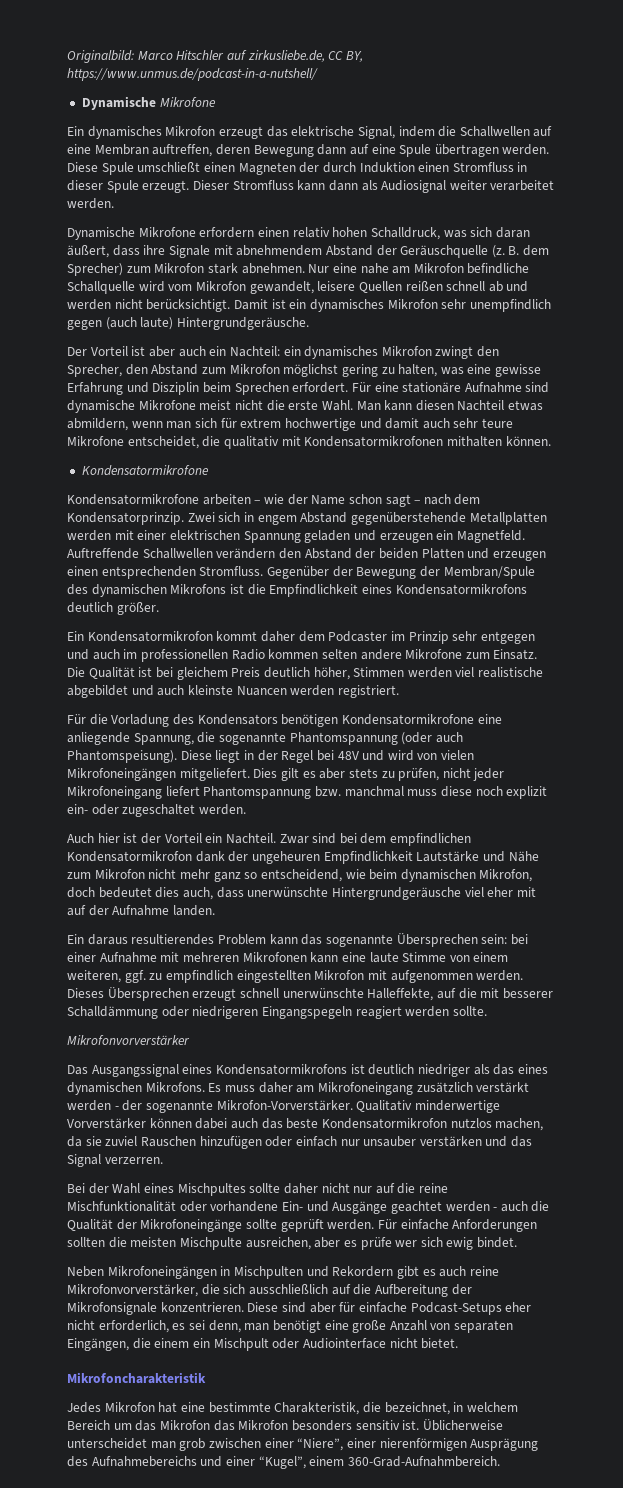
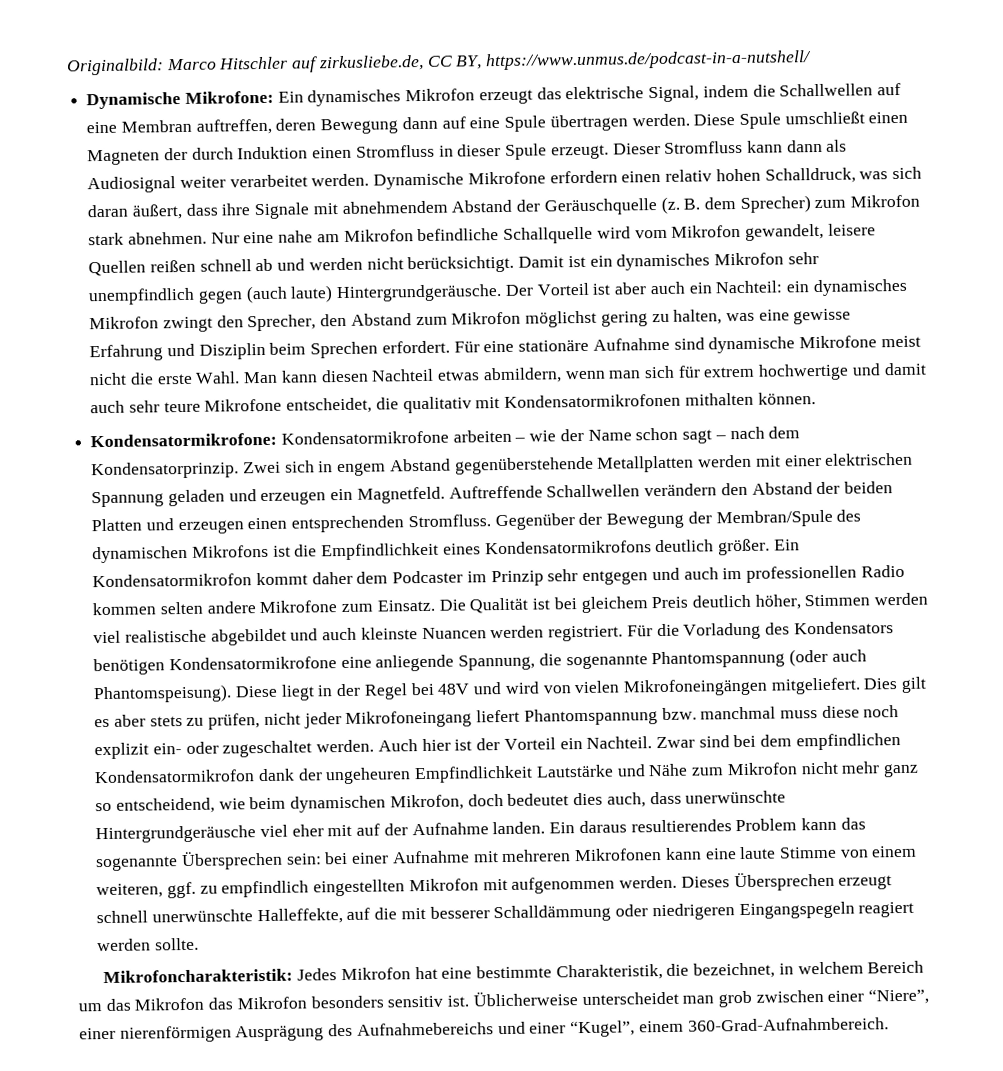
[159,97,216,107] Mikrofone // -> [184,90,274,104] Mikrofone:
(114, 203) // -> (370, 180) none
(309, 323) // -> (503, 293) none
[81,465,209,476] Kondensatormikrofone // -> [90,432,278,448] Kondensatormikrofone:
(159, 608) // -> (771, 547) none
(399, 691) // -> (624, 633) none
(246, 809) // -> (375, 746) none
(215, 910) // -> (546, 828) none
[67,1035,190,1045] [67,1064,548,1077] [67,1082,530,1095] [67,1100,500,1113] [67,1118,544,1131] [67,1136,533,1149] [67,1154,163,1167] [67,1183,449,1196] [67,1201,550,1214] [67,1219,538,1232] [67,1237,518,1250] [67,1266,499,1279] [67,1284,472,1297] [67,1302,532,1315] [67,1320,514,1333] [67,1338,459,1351] [67,1372,206,1384] Mikrofonvorverstärker // Das Ausgangssignal eines Kondensatormikrofons ist deutlich niedriger als das eines dynamischen Mikrofons. Es muss daher am Mikrofoneingang zusätzlich verstärkt werden - der sogenannte Mikrofon-Vorverstärker. Qualitativ minderwertige Vorverstärker können dabei auch das beste Kondensatormikrofon nutzlos machen, da sie zuviel Rauschen hinzufügen oder einfach nur unsauber verstärken und das Signal verzerren. // Bei der Wahl eines Mischpultes sollte daher nicht nur auf die reine Mischfunktionalität oder vorhandene Ein- und Ausgänge geachtet werden - auch die Qualität der Mikrofoneingänge sollte geprüft werden. Für einfache Anforderungen sollten die meisten Mischpulte ausreichen, aber es prüfe wer sich ewig bindet. // Neben Mikrofoneingängen in Mischpulten und Rekordern gibt es auch reine Mikrofonvorverstärker, die sich ausschließlich auf die Aufbereitung der Mikrofonsignale konzentrieren. Diese sind aber für einfache Podcast-Setups eher nicht erforderlich, es sei denn, man benötigt eine große Anzahl von separaten Eingängen, die einem ein Mischpult oder Audiointerface nicht bietet. // Mikrofoncharakteristik // -> [103,968,294,984] Mikrofoncharakteristik:

